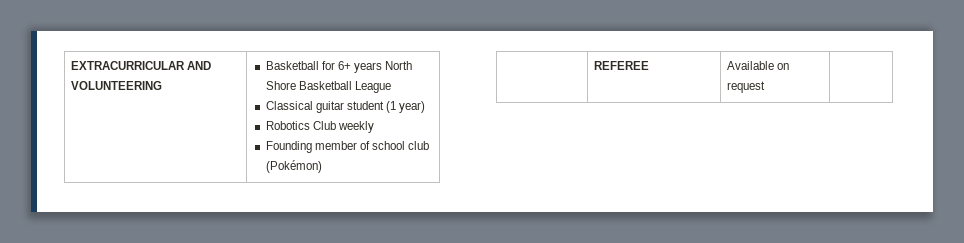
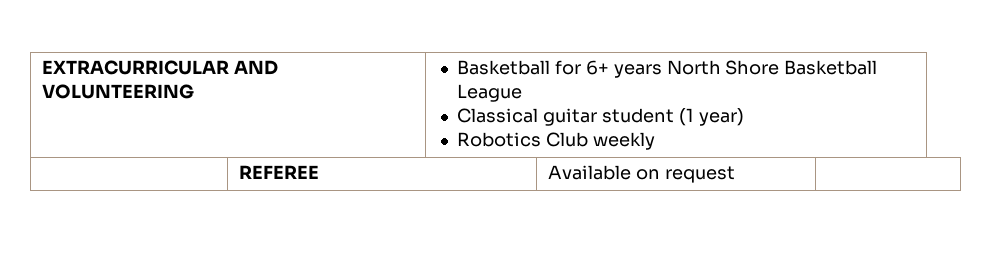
[265,141,430,153] [265,160,322,173] // Founding member of school club (Pokémon) -> (655, 141) none

